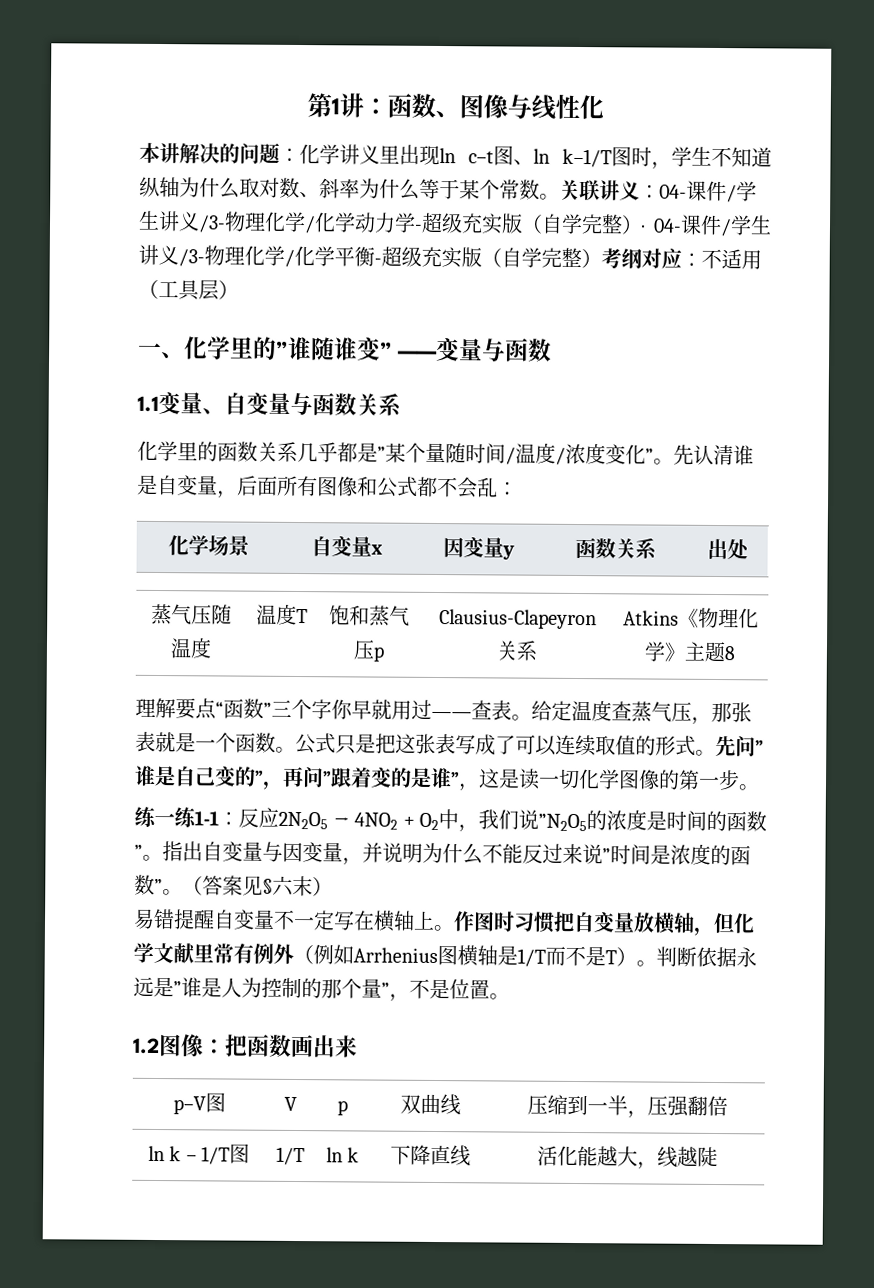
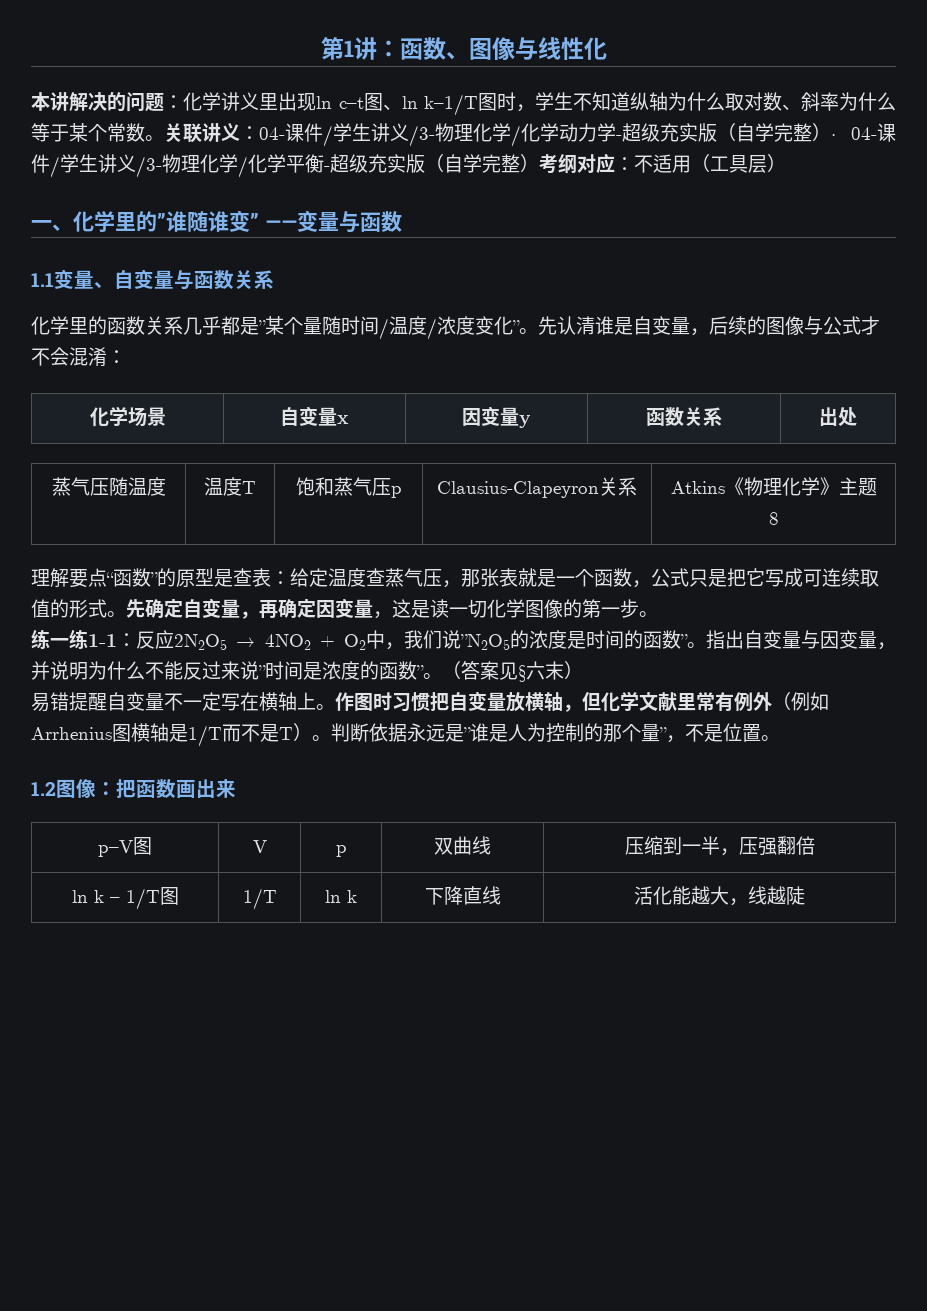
[257,475,498,499] 面所有图像和公式都不会乱 -> [728,316,880,335] [31,347,107,367] 续的图像与公式才不会混淆
[271,698,532,721] 三个字你早就用过——查表。 -> [157,568,290,587] 的原型是查表：
[275,746,296,753] 。 -> [632,580,651,588] ，
[395,733,557,756] 这张表写成了可以 -> [746,568,822,587] 它写成可
[735,736,764,757] [134,765,460,790] 问”谁是自己变的”，再问”跟着变的是谁” -> [145,598,373,619] 确定自变量，再确定因变量

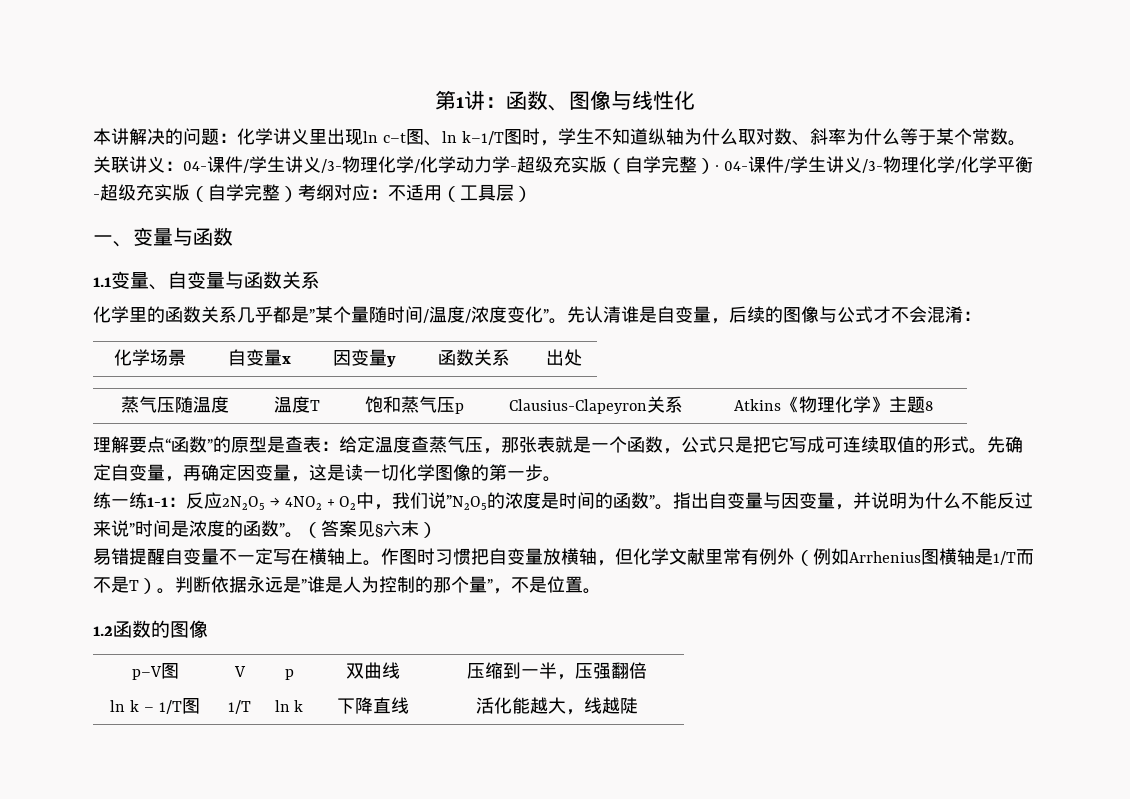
[73,210,297,232] 化学里的”谁随谁变” —— -> (133, 244) none
[56,779,236,798] 图像：把函数画出来 -> [113,620,208,638] 函数的图像

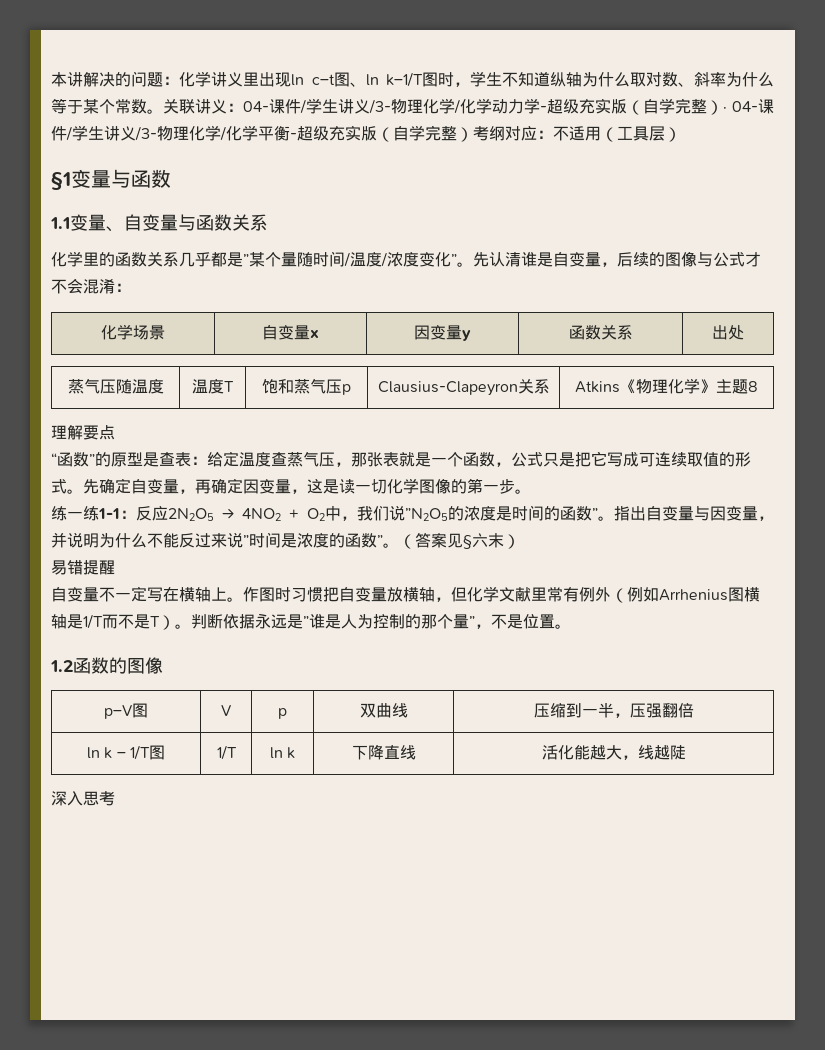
[435,90,695,111] 第1讲：函数、图像与线性化 // -> (51, 79) none
[93,235,133,247] 一、 -> [51,172,71,190] §1
(165, 444) none -> (115, 432) //
(165, 556) none -> (115, 567) //
(638, 705) none -> [51,791,115,806] // 深入思考

